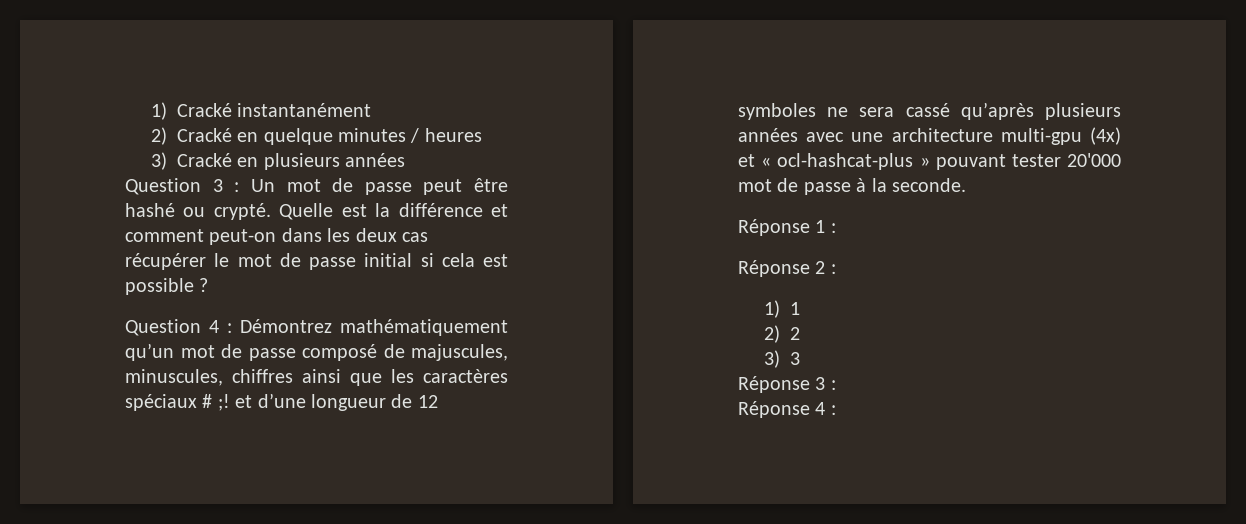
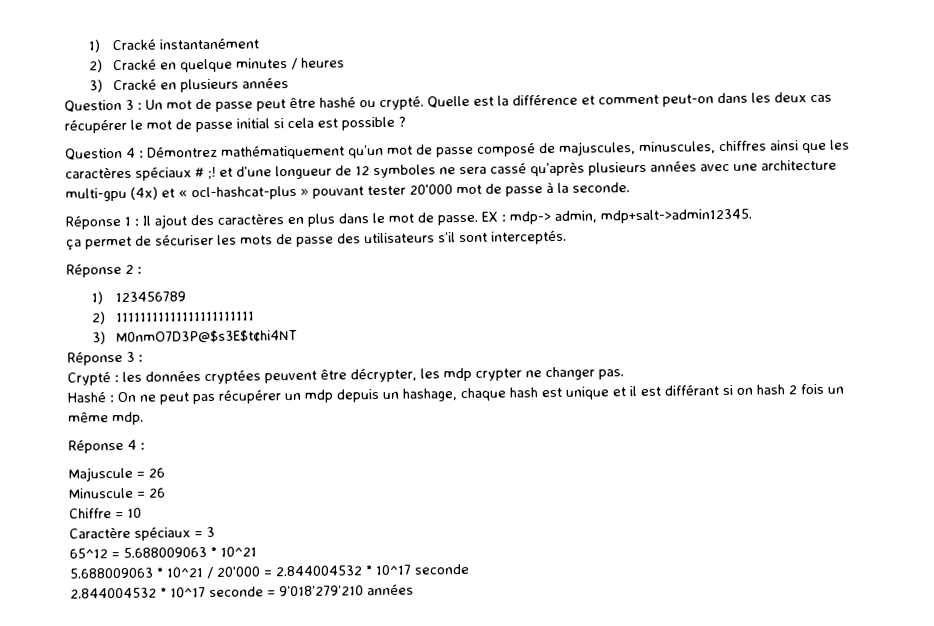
(836, 228) none -> [142,208,752,229] [66,229,567,251] Il ajout des caractères en plus dans le mot de passe. EX : mdp-> admin, mdp+salt->admin12345. // ça permet de sécuriser les mots de passe des utilisateurs s’il sont interceptés.
[789,302,800,315] [763,325,800,343] [763,350,800,368] 1 // 2) 2 // 3) 3 -> [115,291,187,303] [90,311,256,325] [91,328,298,345] 123456789 // 2) 11111111111111111111111 // 3) M0nmO7D3P@$s3E$t¢hi4NT
[738,401,836,418] Réponse 4 : -> [67,366,624,386] [67,383,844,405] [68,411,144,426] [68,438,145,454] [68,466,165,482] [68,487,166,499] [69,507,142,519] [69,526,215,541] [69,546,257,559] [69,563,470,580] [70,583,414,599] Crypté : les données cryptées peuvent être décrypter, les mdp crypter ne changer pas. // Hashé : On ne peut pas récupérer un mdp depuis un hashage, chaque hash est unique et il est différant si on hash 2 fois un même mdp. // Réponse 4 : // Majuscule = 26 // Minuscule = 26 // Chiffre = 10 // Caractère spéciaux = 3 // 65^12 = 5.688009063 * 10^21 // 5.688009063 * 10^21 / 20'000 = 2.844004532 * 10^17 seconde // 2.844004532 * 10^17 seconde = 9’018’279’210 années

